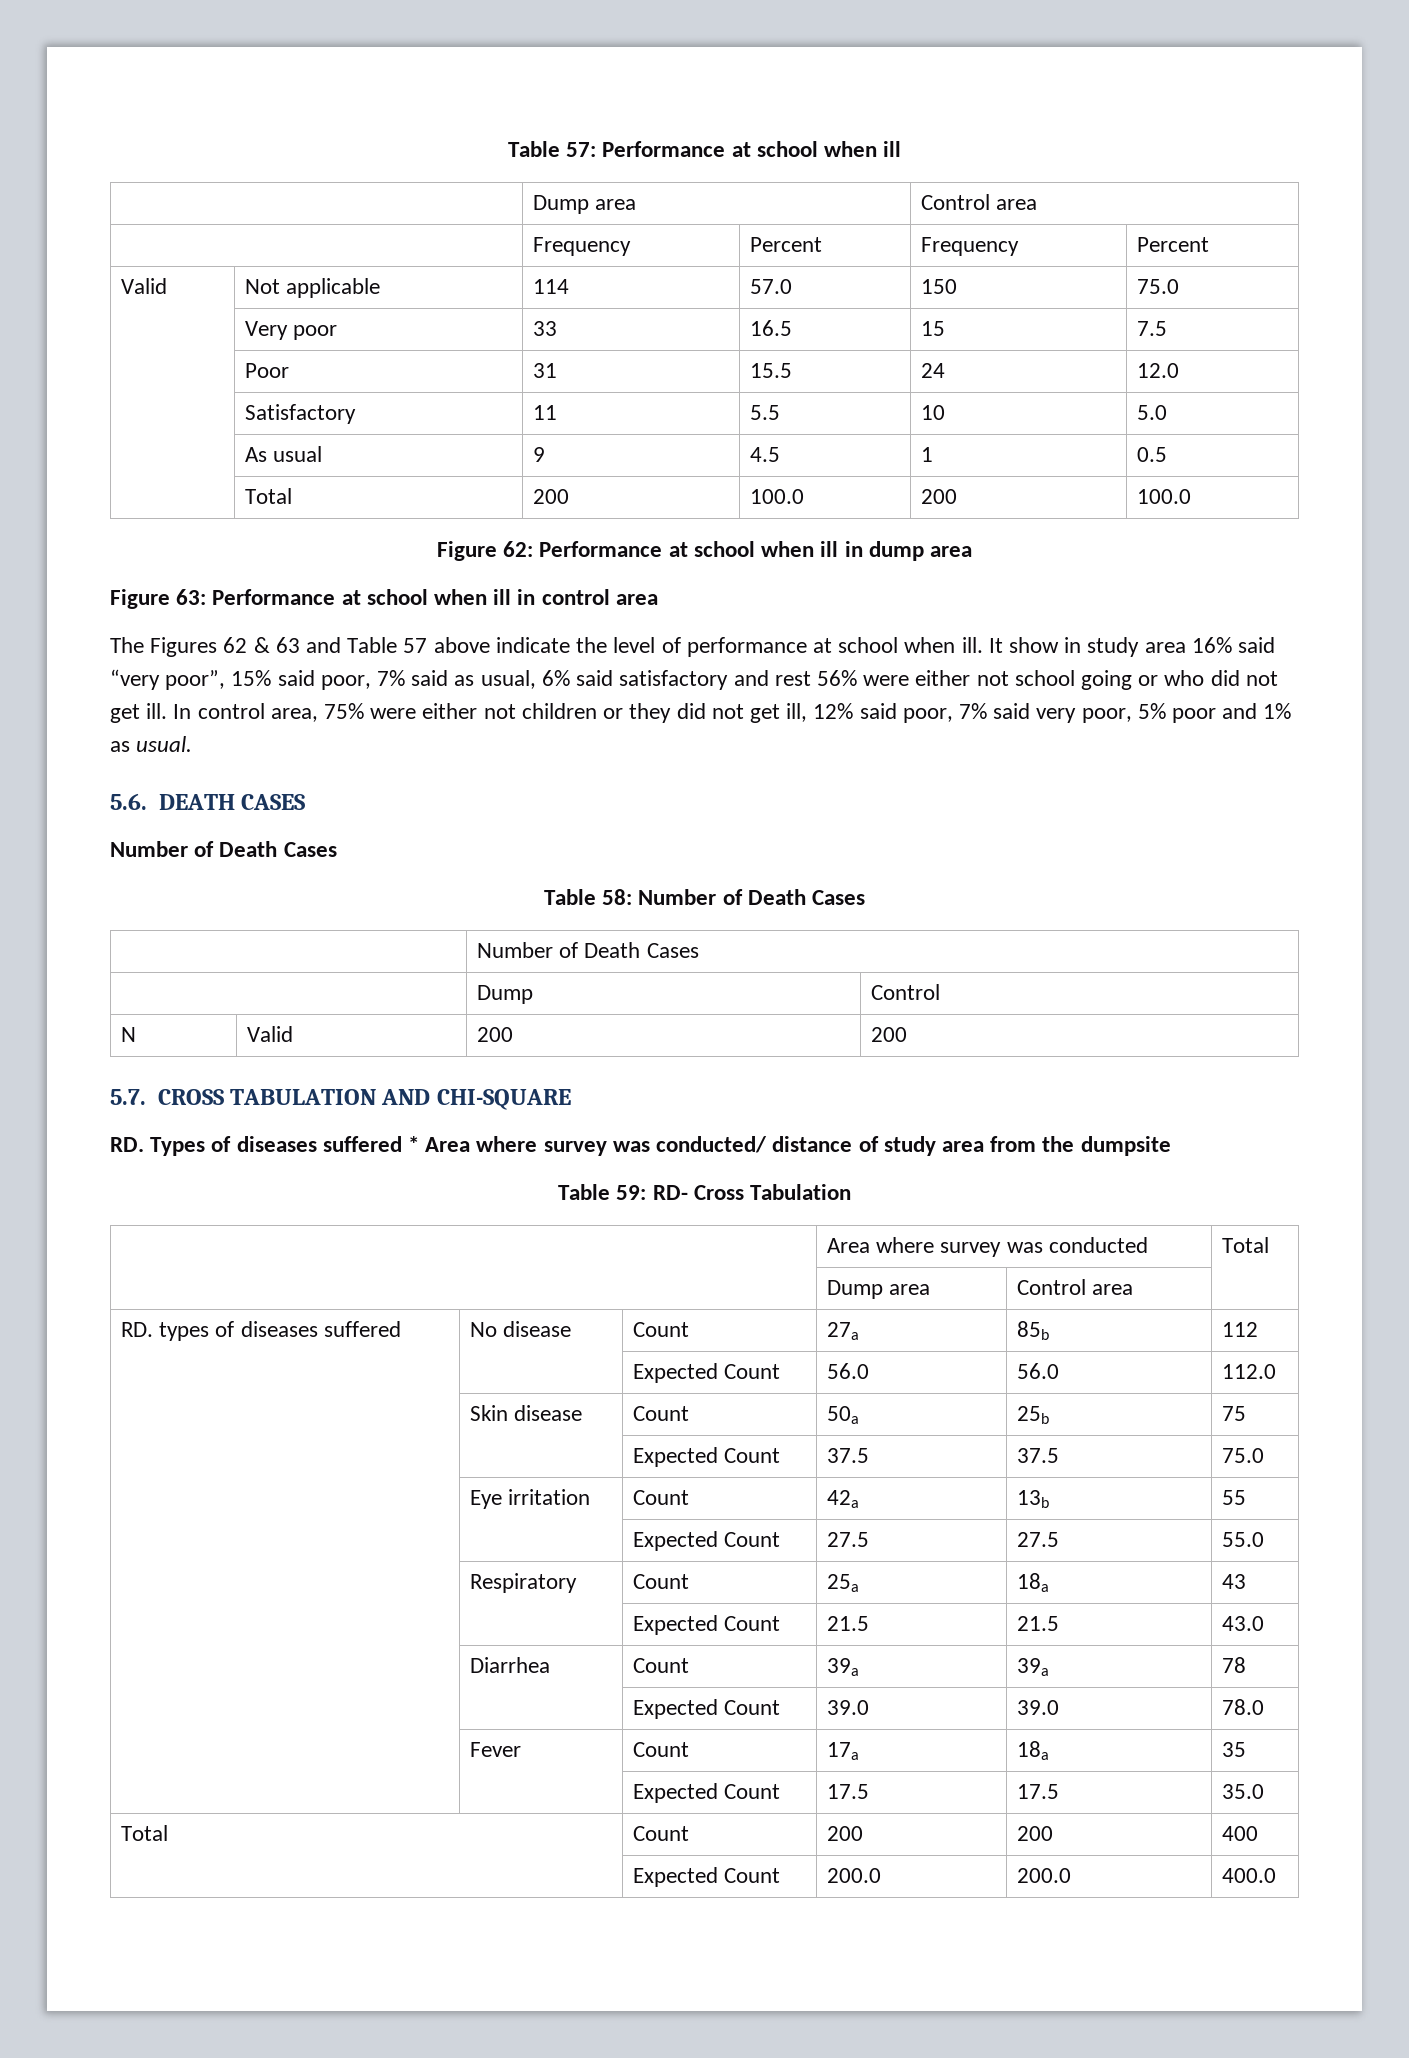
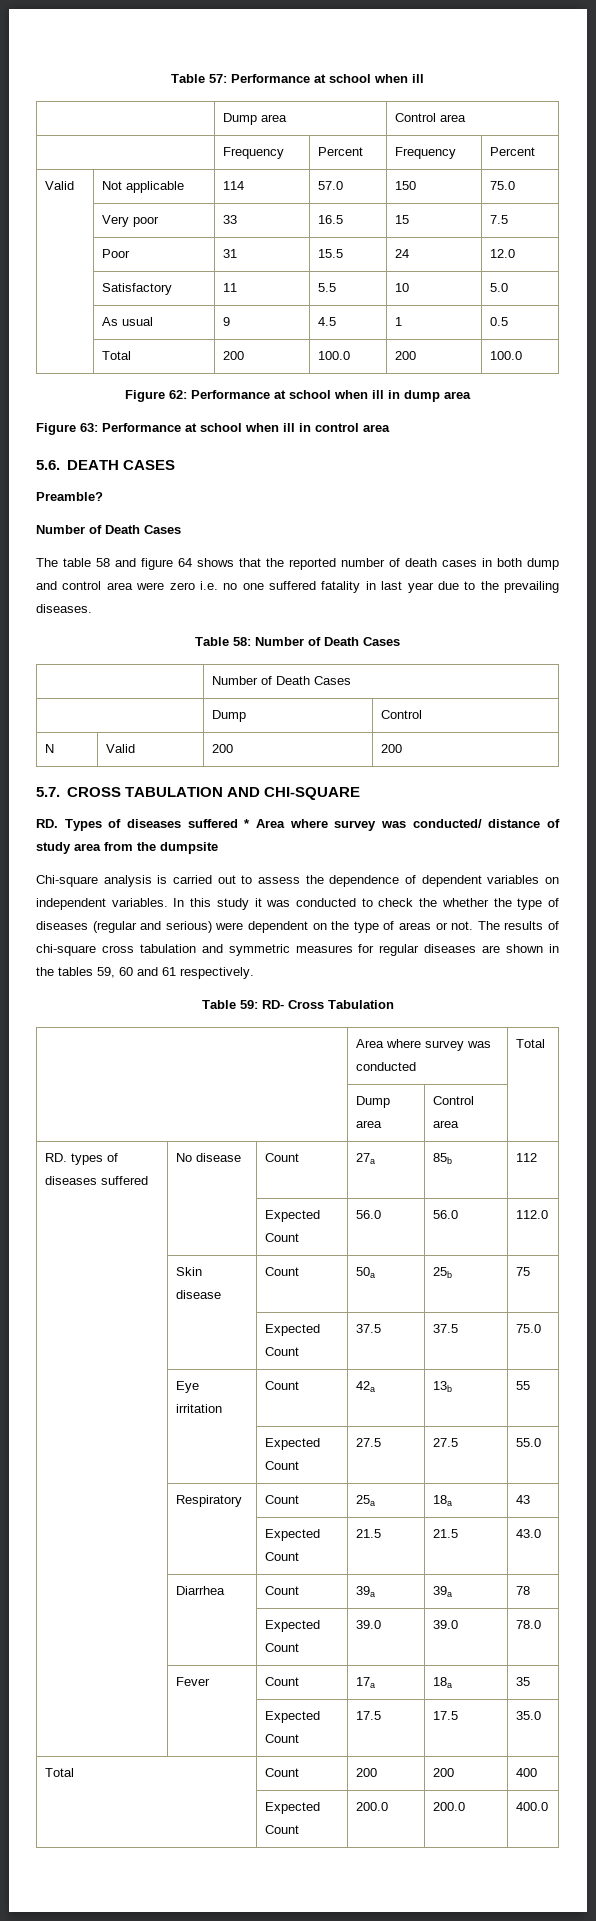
[110,637,1276,657] [110,669,1278,690] [110,703,1292,723] [110,736,193,752] // The Figures 62 & 63 and Table 57 above indicate the level of performance at school when ill. It show in study area 16% said “very poor”, 15% said poor, 7% said as usual, 6% said satisfactory and rest 56% were either not school going or who did not get ill. In control area, 75% were either not children or they did not get ill, 12% said poor, 7% said very poor, 5% poor and 1% as usual. -> (390, 428) none
[110,841,337,857] // Number of Death Cases -> [36,492,103,501] [36,525,181,534] [36,558,559,570] [36,581,559,593] [36,604,92,613] // Preamble? // Number of Death Cases // The table 58 and figure 64 shows that the reported number of death cases in both dump and control area were zero i.e. no one suffered fatality in last year due to the prevailing diseases.
(1171, 1146) none -> [36,875,560,887] [36,898,560,910] [36,921,560,933] [36,944,560,956] [36,967,254,979] // Chi-square analysis is carried out to assess the dependence of dependent variables on independent variables. In this study it was conducted to check the whether the type of diseases (regular and serious) were dependent on the type of areas or not. The results of chi-square cross tabulation and symmetric measures for regular diseases are shown in the tables 59, 60 and 61 respectively.

